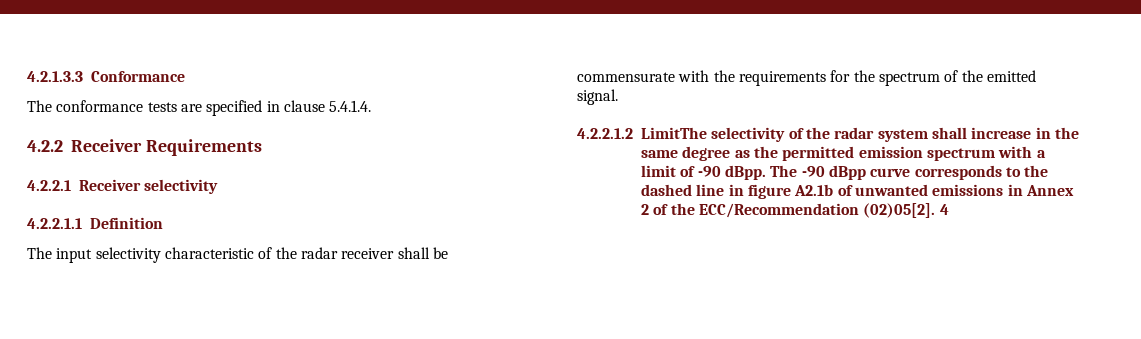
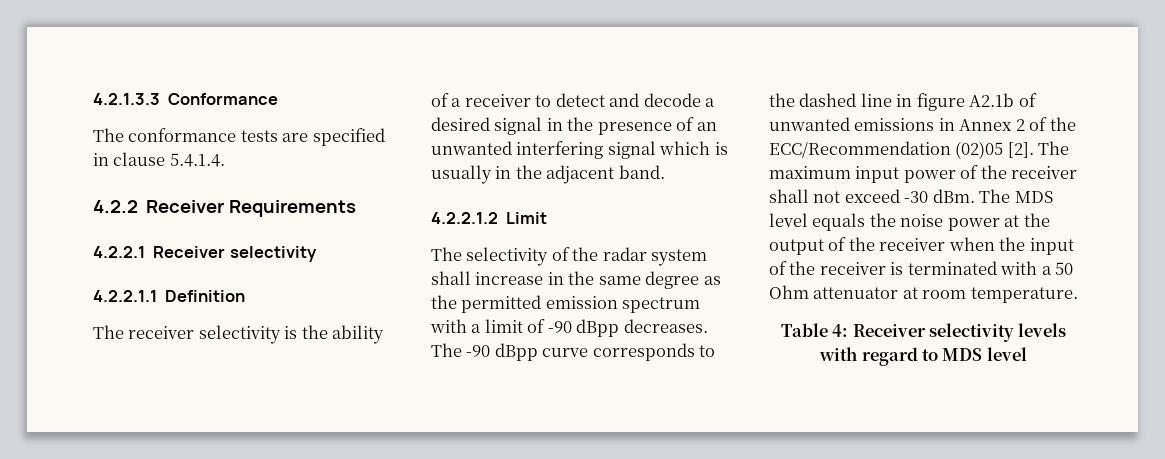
[56,247,448,263] [577,70,1036,86] [577,89,618,105] input selectivity characteristic of the radar receiver shall be commensurate with the requirements for the spectrum of the emitted signal. -> [128,325,385,344] [431,93,716,107] [431,117,717,135] [431,141,728,159] [431,165,665,184] receiver selectivity is the ability of a receiver to detect and decode a desired signal in the presence of an unwanted interfering signal which is usually in the adjacent band.
[641,127,707,139] LimitThe -> [506,212,548,224] [431,247,462,261] Limit // The
[724,165,766,180] dBpp. -> [576,319,708,337] dBpp decreases.
[863,203,949,218] (02)05[2]. 4 -> [955,141,1070,159] [769,165,1078,183] [769,189,1053,203] [769,213,1050,231] [769,237,1074,255] [769,261,1074,275] [769,285,1078,303] [780,323,1067,342] [819,347,1027,366] (02)05 [2]. The maximum input power of the receiver shall not exceed -30 dBm. The MDS level equals the noise power at the output of the receiver when the input of the receiver is terminated with a 50 Ohm attenuator at room temperature. // Table 4: Receiver selectivity levels with regard to MDS level

